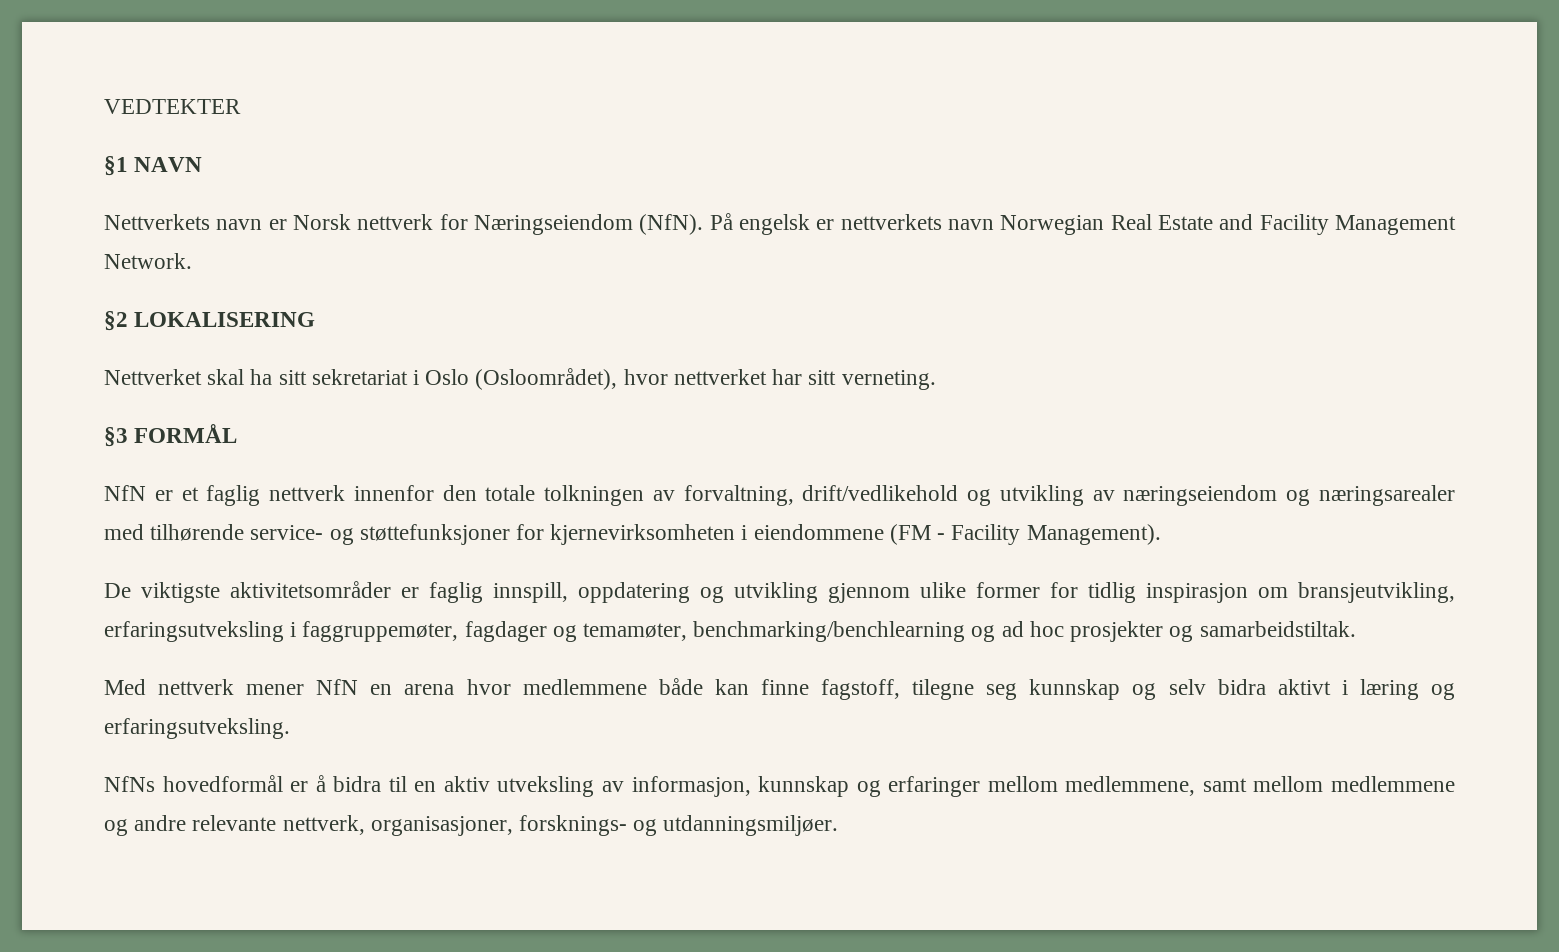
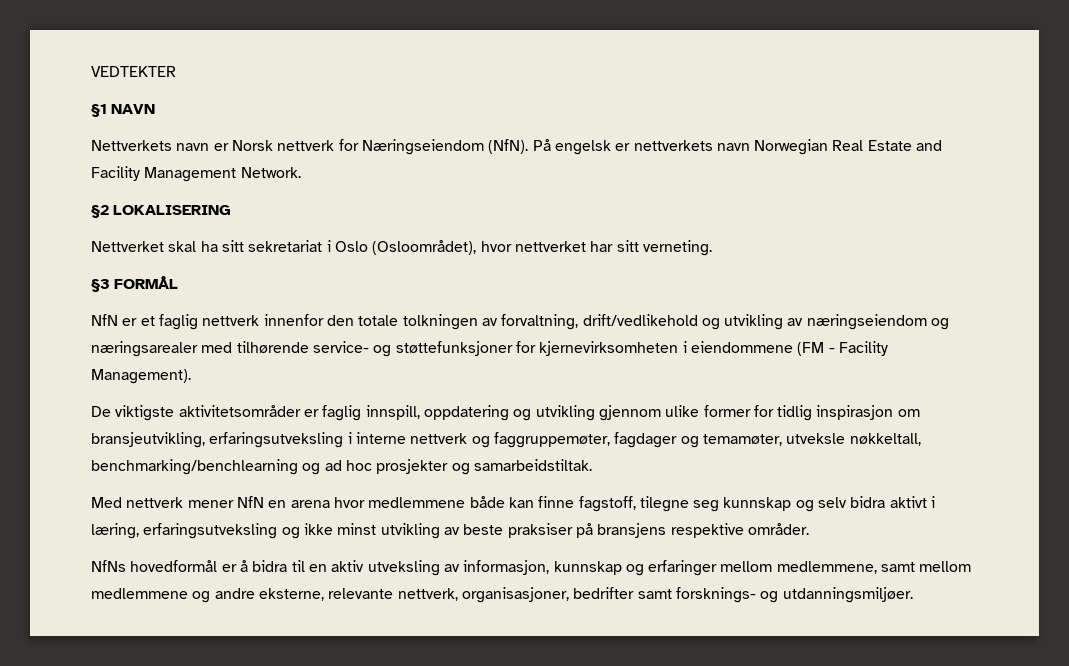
(297, 629) none -> [355,432,490,448] interne nettverk og
(688, 632) none -> [786,433,921,446] utveksle nøkkeltall,
[1359,679,1455,700] [104,718,290,739] læring og erfaringsutveksling. -> [91,523,809,539] læring, erfaringsutveksling og ikke minst utvikling av beste praksiser på bransjens respektive områder.
(187, 823) none -> [258,588,324,601] eksterne,
(513, 826) none -> [573,587,672,599] bedrifter samt

